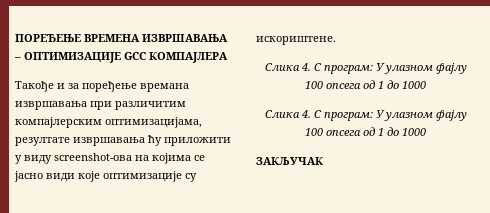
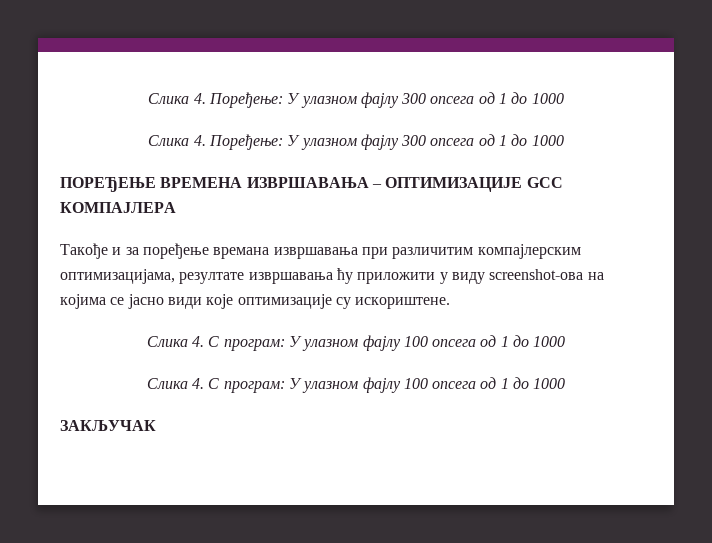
(15, 38) none -> [148,92,564,108] [148,134,564,150] Слика 4. Поређење: У улазном фајлу 300 опсега од 1 до 1000 // Слика 4. Поређење: У улазном фајлу 300 опсега од 1 до 1000 //

